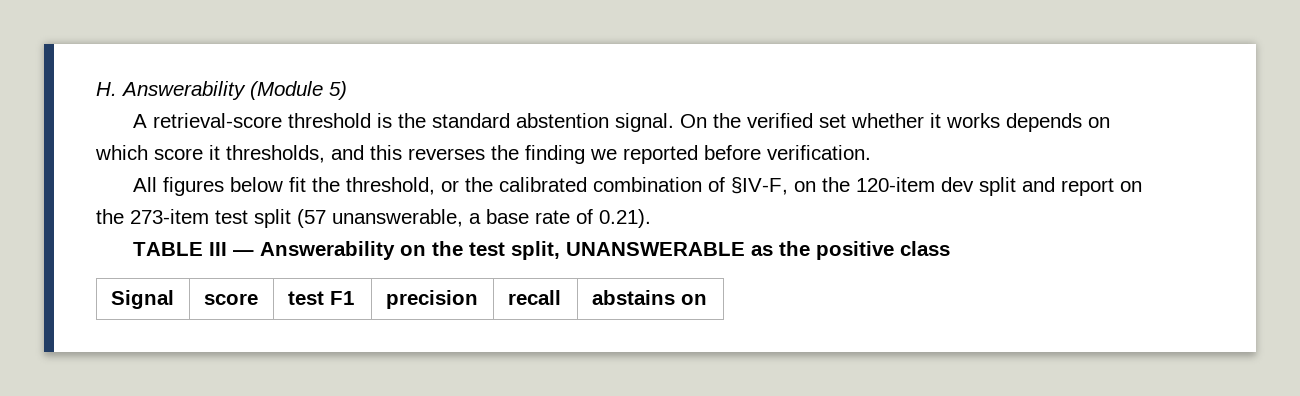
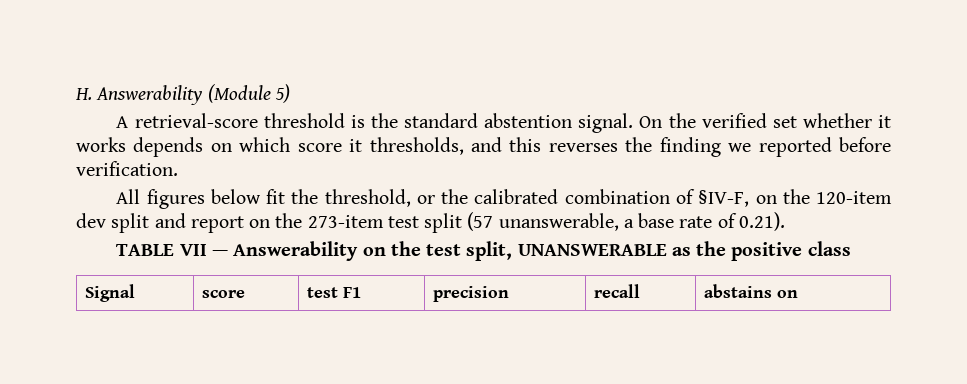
[208,242,227,256] III -> [179,244,207,256] VII

